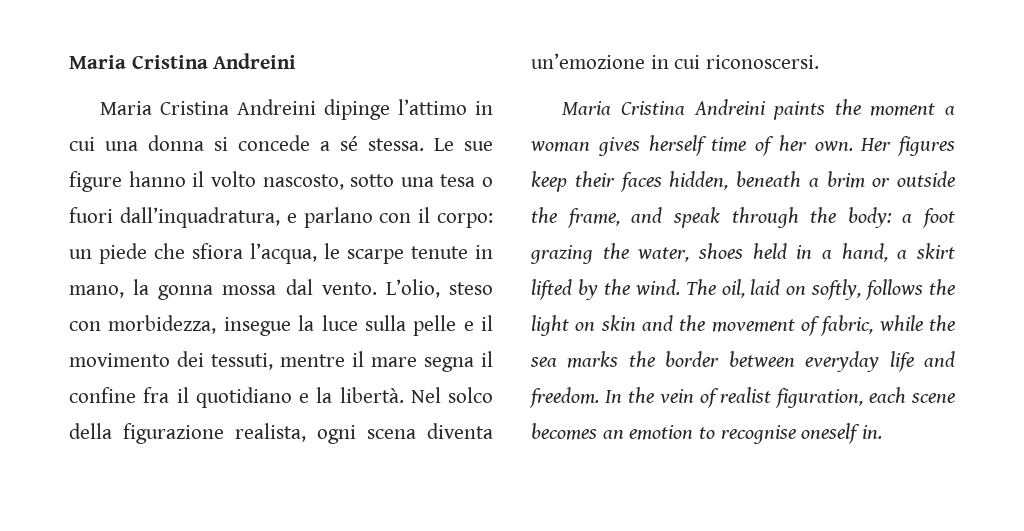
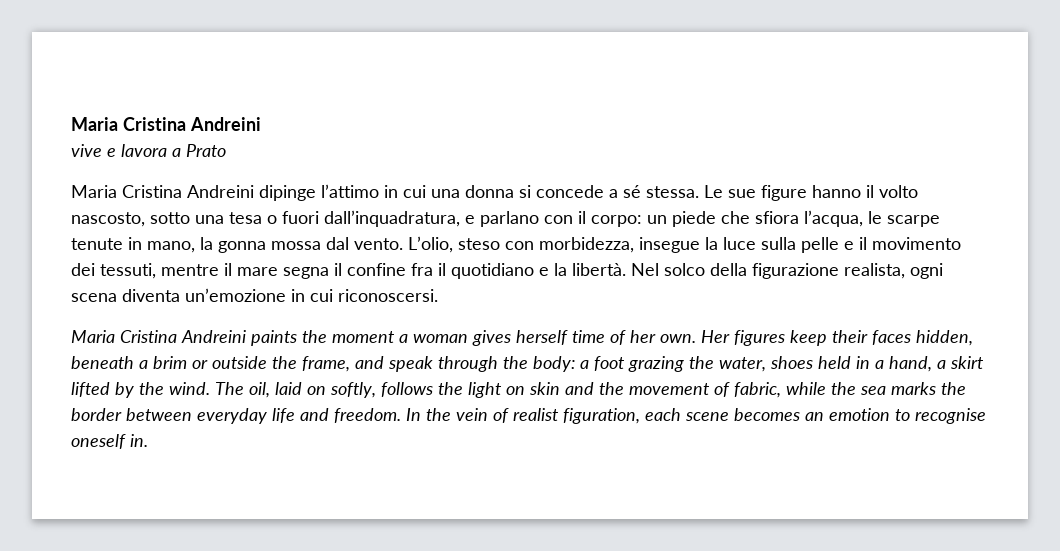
[69,53,297,69] Maria Cristina Andreini -> [71,117,261,131] [71,144,226,157] Maria Cristina Andreini // vive e lavora a Prato

